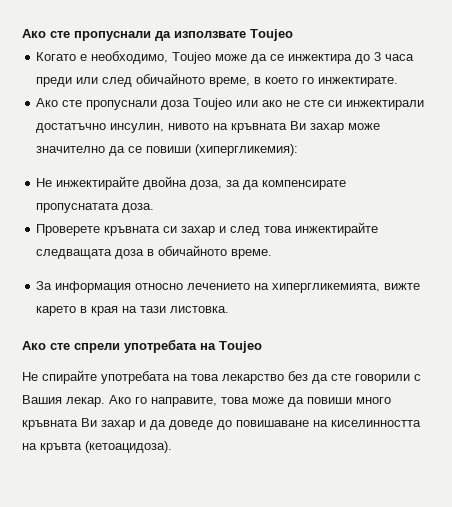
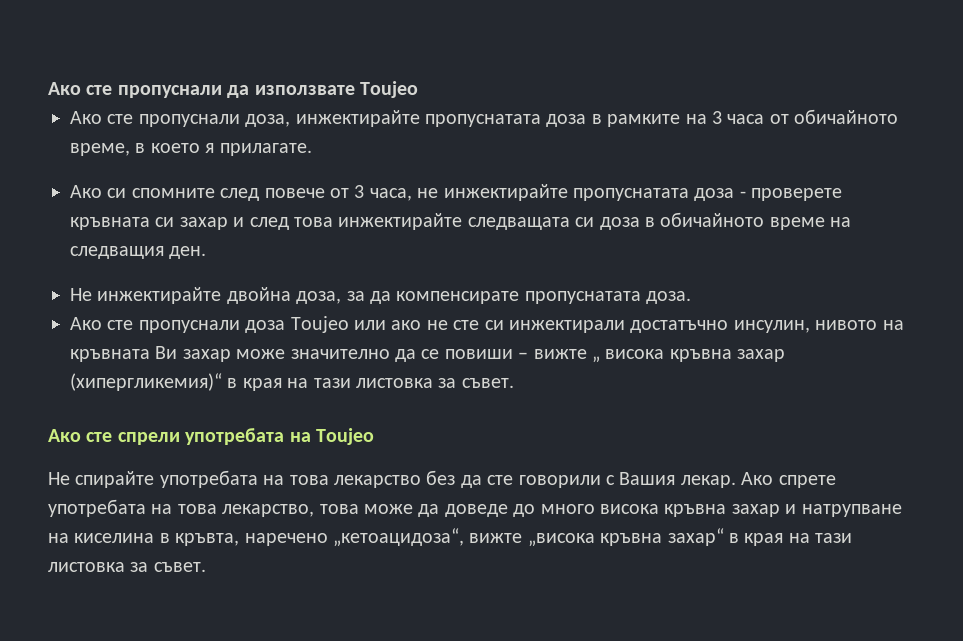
[36,51,415,64] [36,73,399,87] Когато е необходимо, Toujeo може да се инжектира до 3 часа преди или след обичайното време, в което го инжектирате. -> [70,109,899,127] [70,143,312,156] [70,184,843,201] [70,212,852,230] [70,246,207,259] [70,287,692,304] Ако сте пропуснали доза, инжектирайте пропуснатата доза в рамките на 3 часа от обичайното време, в което я прилагате. // Ако си спомните след повече от 3 часа, не инжектирайте пропуснатата доза - проверете кръвната си захар и след това инжектирайте следващата си доза в обичайното време на следващия ден. // Не инжектирайте двойна доза, за да компенсирате пропуснатата доза.
[195,144,299,156] [36,176,347,190] [36,203,155,213] [36,222,379,236] [36,245,273,259] [36,281,421,293] [36,306,230,316] (хипергликемия): // Не инжектирайте двойна доза, за да компенсирате пропуснатата доза. // Проверете кръвната си захар и след това инжектирайте следващата доза в обичайното време. // За информация относно лечението на хипергликемията, вижте карето в края на тази листовка. -> [518,349,786,363] [70,373,514,391] – вижте „ висока кръвна захар (хипергликемия)“ в края на тази листовка за съвет.
[135,397,391,407] [22,418,421,430] [22,441,172,453] го направите, това може да повиши много кръвната Ви захар и да доведе до повишаване на киселинността на кръвта (кетоацидоза). -> [778,475,836,488] [48,499,902,517] [48,528,853,547] [48,562,206,572] спрете употребата на това лекарство, това може да доведе до много висока кръвна захар и натрупване на киселина в кръвта, наречено „кетоацидоза“, вижте „висока кръвна захар“ в края на тази листовка за съвет.

